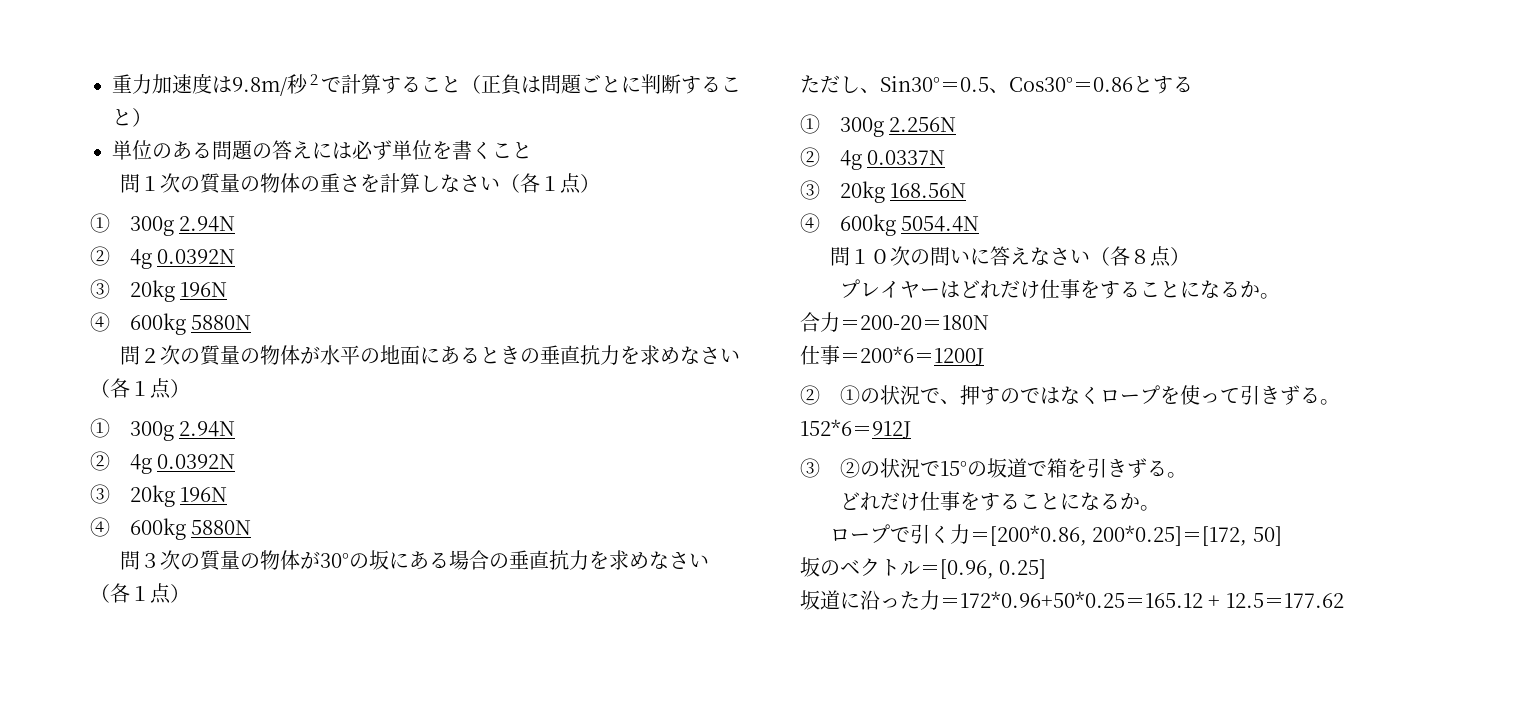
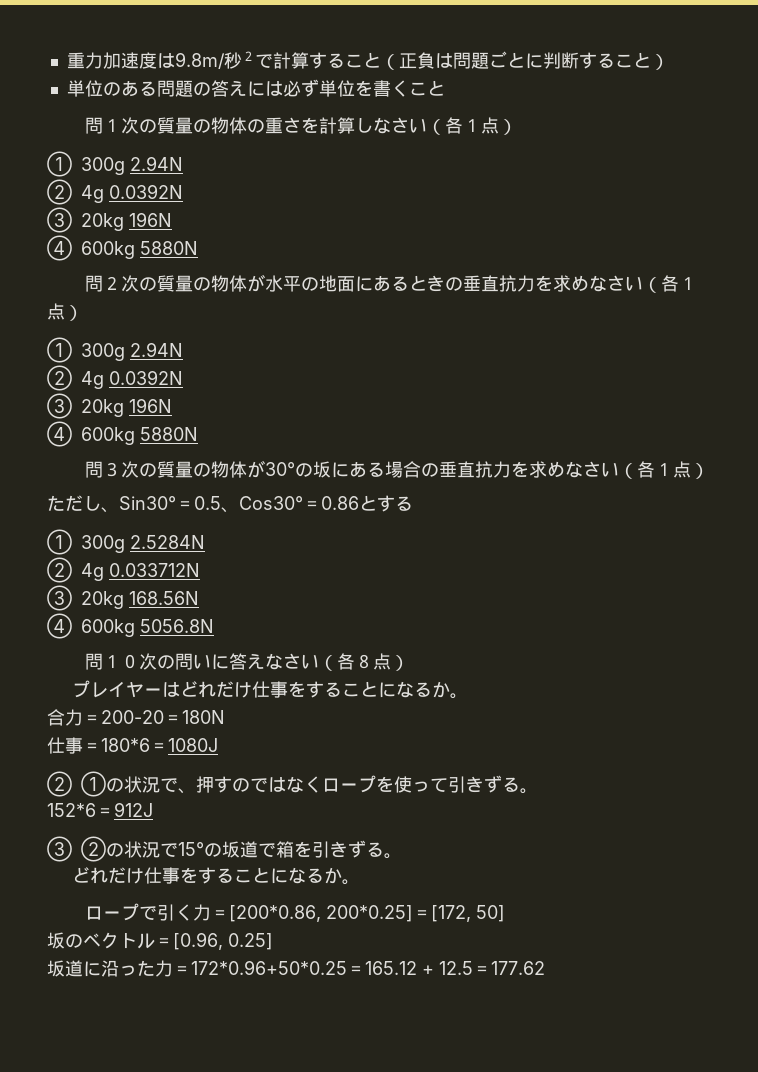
[888,117,956,132] [800,147,945,170] 2.256N // ② 4g 0.0337N -> [130,535,205,549] [47,557,200,583] 2.5284N // ② 4g 0.033712N
[900,216,979,232] 5054.4N -> [140,619,214,633] 5056.8N
[860,346,984,366] 200*6＝1200J -> [101,738,218,752] 180*6＝1080J

